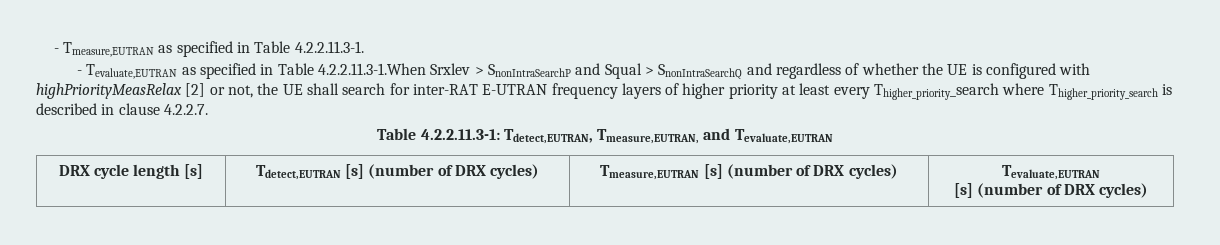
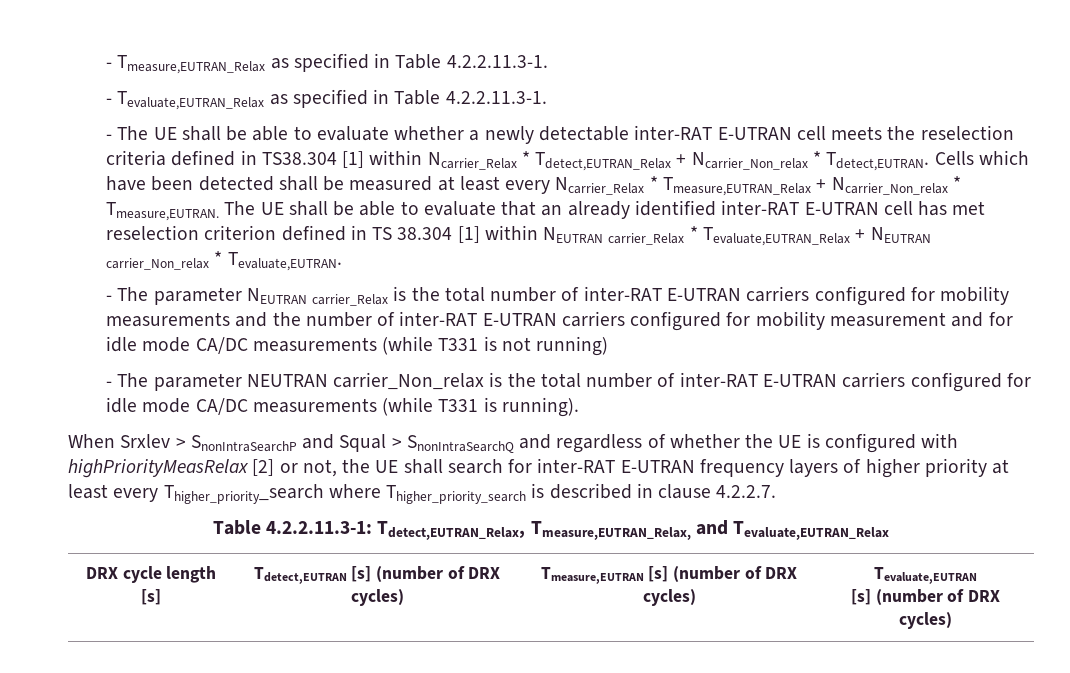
[53,41,364,57] [77,63,427,79] - Tmeasure,EUTRAN as specified in Table 4.2.2.11.3-1. // - Tevaluate,EUTRAN as specified in Table 4.2.2.11.3-1.When -> [106,53,548,74] [106,89,547,110] [106,125,1014,144] [106,150,1029,171] [106,176,961,196] [106,200,986,221] [106,225,931,246] [106,251,342,271] [106,286,1010,306] [106,311,1013,331] [106,336,609,356] [106,372,1031,392] [106,397,579,417] [68,434,115,448] - Tmeasure,EUTRAN_Relax as specified in Table 4.2.2.11.3-1. // - Tevaluate,EUTRAN_Relax as specified in Table 4.2.2.11.3-1. // - The UE shall be able to evaluate whether a newly detectable inter-RAT E-UTRAN cell meets the reselection criteria defined in TS38.304 [1] within Ncarrier_Relax * Tdetect,EUTRAN_Relax + Ncarrier_Non_relax * Tdetect,EUTRAN. Cells which have been detected shall be measured at least every Ncarrier_Relax * Tmeasure,EUTRAN_Relax + Ncarrier_Non_relax * Tmeasure,EUTRAN. The UE shall be able to evaluate that an already identified inter-RAT E-UTRAN cell has met reselection criterion defined in TS 38.304 [1] within NEUTRAN carrier_Relax * Tevaluate,EUTRAN_Relax + NEUTRAN carrier_Non_relax * Tevaluate,EUTRAN. // - The parameter NEUTRAN carrier_Relax is the total number of inter-RAT E-UTRAN carriers configured for mobility measurements and the number of inter-RAT E-UTRAN carriers configured for mobility measurement and for idle mode CA/DC measurements (while T331 is not running) // - The parameter NEUTRAN carrier_Non_relax is the total number of inter-RAT E-UTRAN carriers configured for idle mode CA/DC measurements (while T331 is running). // When
[503,128,833,144] Tdetect,EUTRAN, Tmeasure,EUTRAN, and Tevaluate,EUTRAN -> [377,520,890,540] Tdetect,EUTRAN_Relax, Tmeasure,EUTRAN_Relax, and Tevaluate,EUTRAN_Relax

